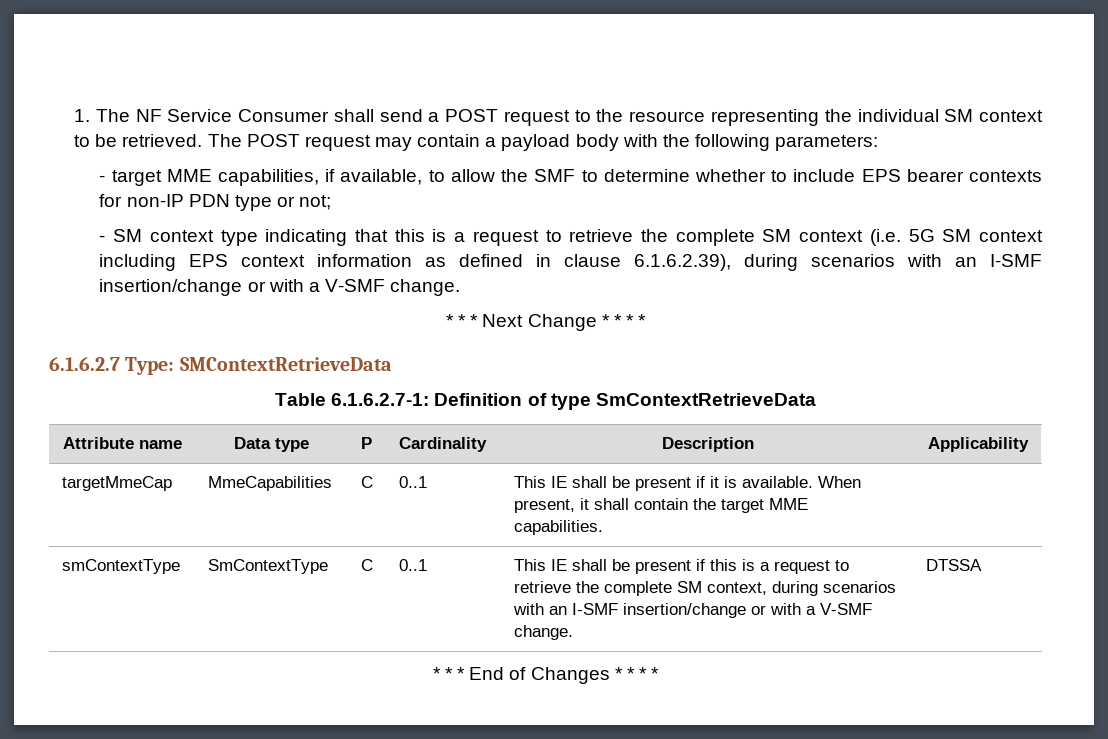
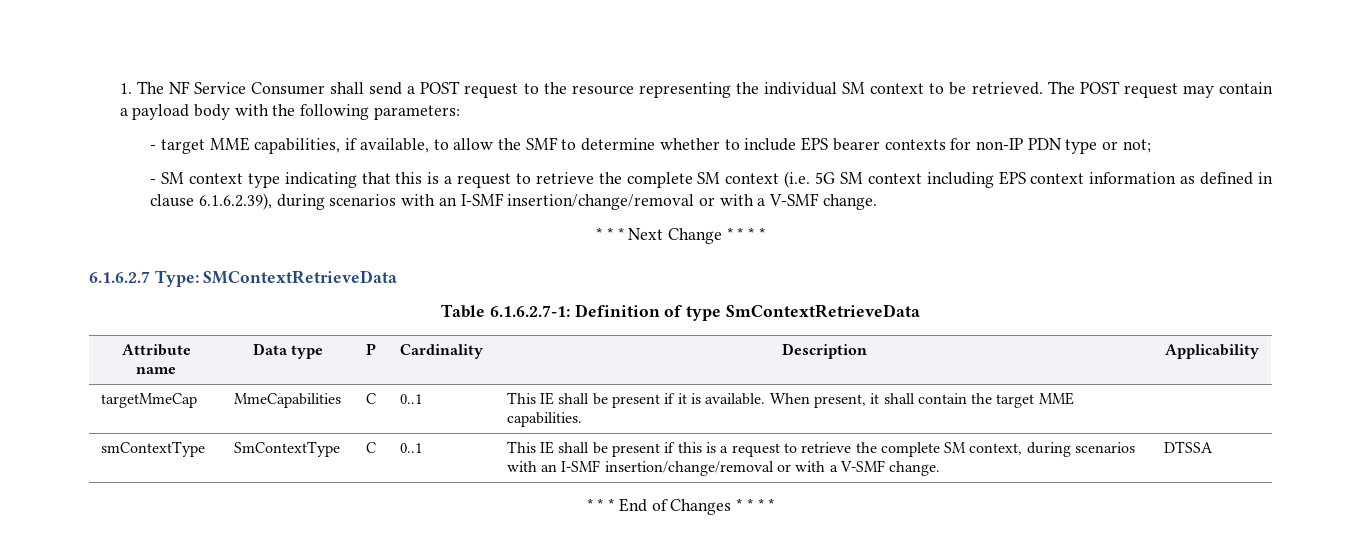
[99,279,243,296] insertion/change -> [507,194,695,210] insertion/change/removal
[623,603,747,618] insertion/change -> [604,461,774,476] insertion/change/removal

